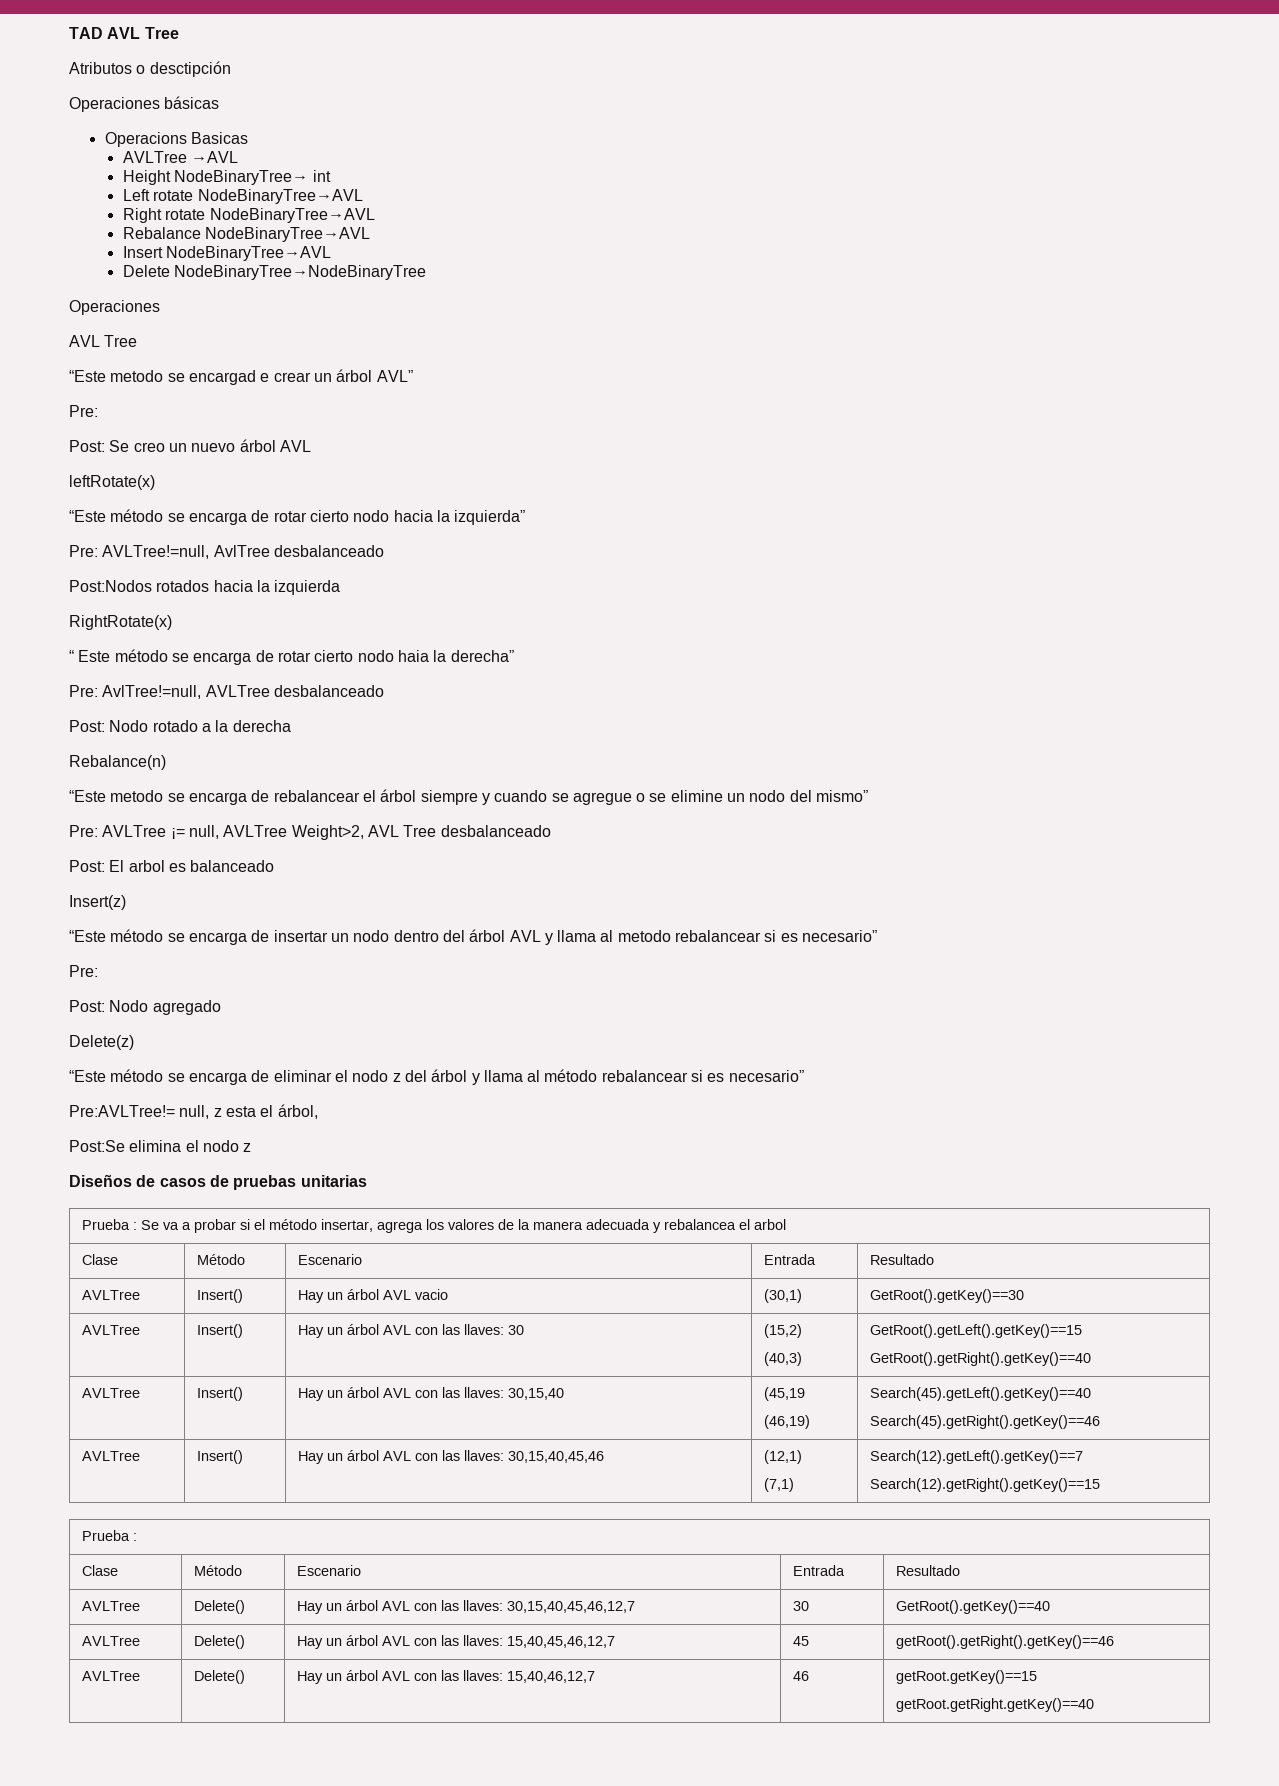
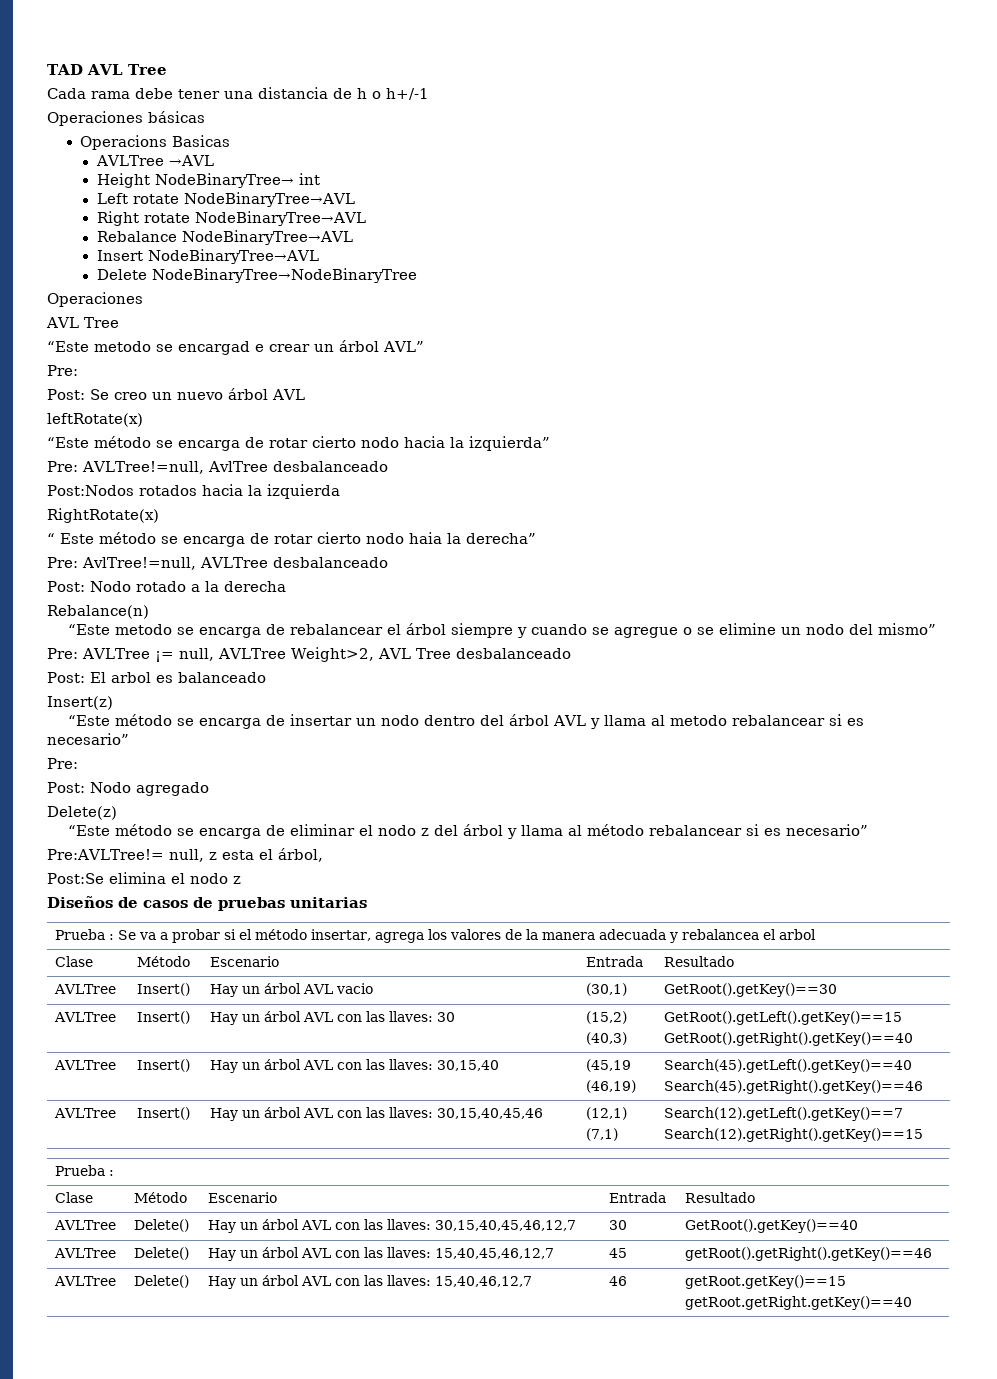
[69,61,231,77] Atributos o desctipción -> [47,87,429,100] Cada rama debe tener una distancia de h o h+/-1

